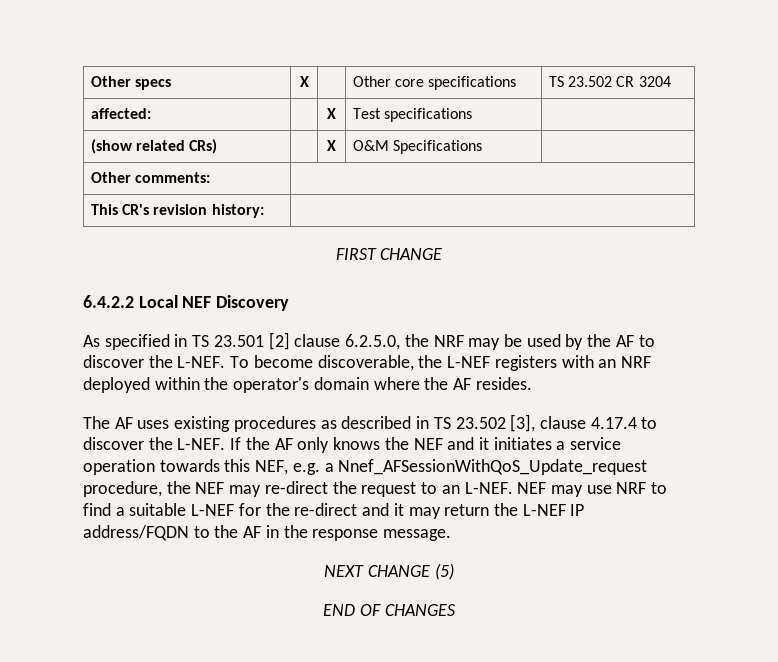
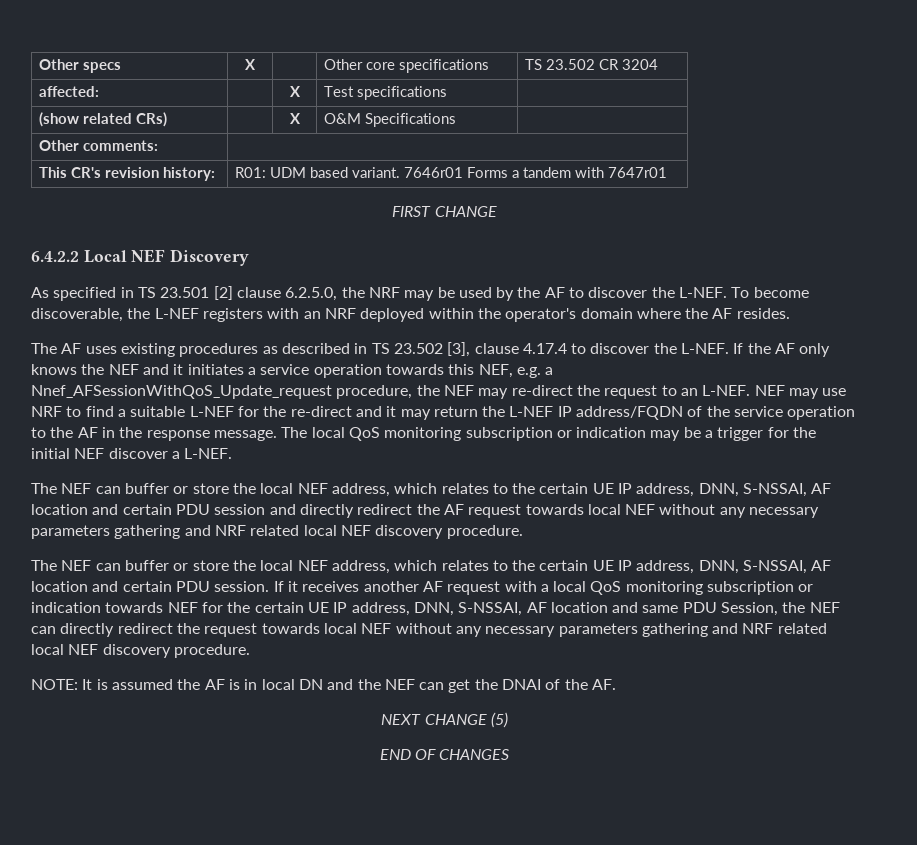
(264, 211) none -> [235,167,668,178] R01: UDM based variant. 7646r01 Forms a tandem with 7647r01
(189, 533) none -> [687,406,856,420] of the service operation
(452, 535) none -> [281,427,817,441] [31,448,233,459] [31,483,832,497] [31,504,820,518] [31,525,523,539] [31,560,832,574] [31,581,814,595] [31,602,840,616] [31,623,827,637] [31,644,250,658] [31,679,617,693] The local QoS monitoring subscription or indication may be a trigger for the initial NEF discover a L-NEF. // The NEF can buffer or store the local NEF address, which relates to the certain UE IP address, DNN, S-NSSAI, AF location and certain PDU session and directly redirect the AF request towards local NEF without any necessary parameters gathering and NRF related local NEF discovery procedure. // The NEF can buffer or store the local NEF address, which relates to the certain UE IP address, DNN, S-NSSAI, AF location and certain PDU session. If it receives another AF request with a local QoS monitoring subscription or indication towards NEF for the certain UE IP address, DNN, S-NSSAI, AF location and same PDU Session, the NEF can directly redirect the request towards local NEF without any necessary parameters gathering and NRF related local NEF discovery procedure. // NOTE: It is assumed the AF is in local DN and the NEF can get the DNAI of the AF.

